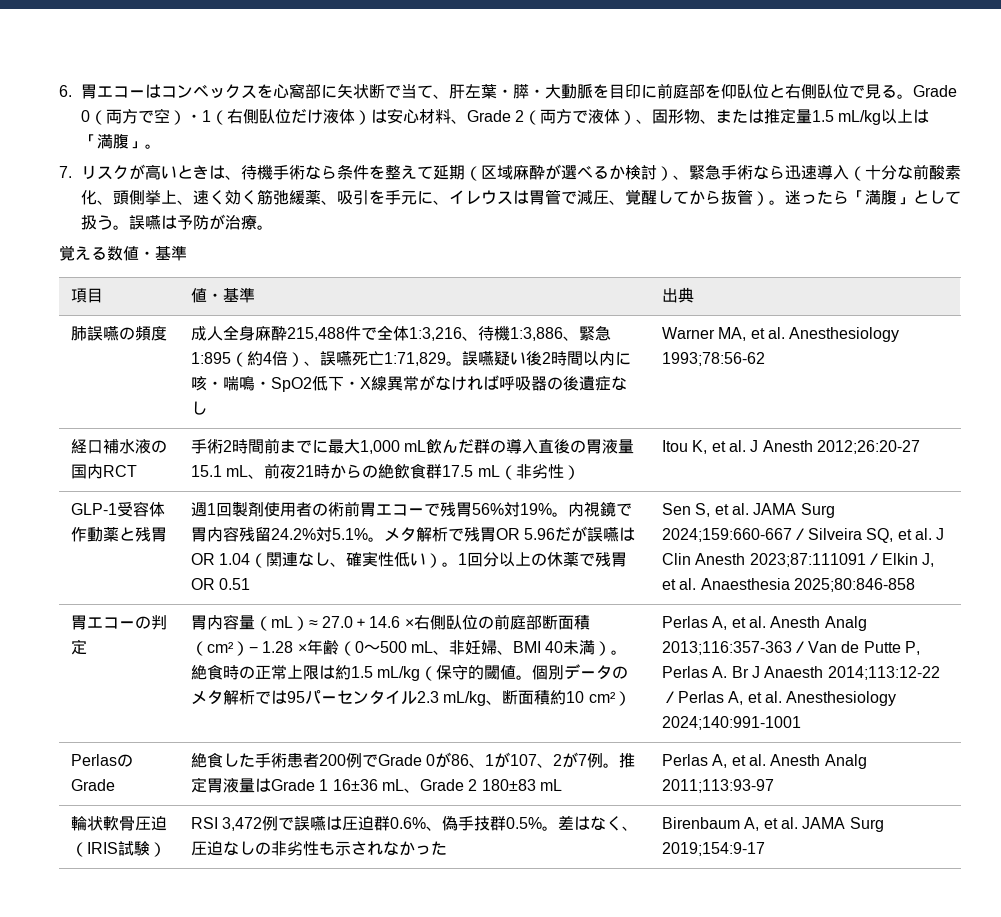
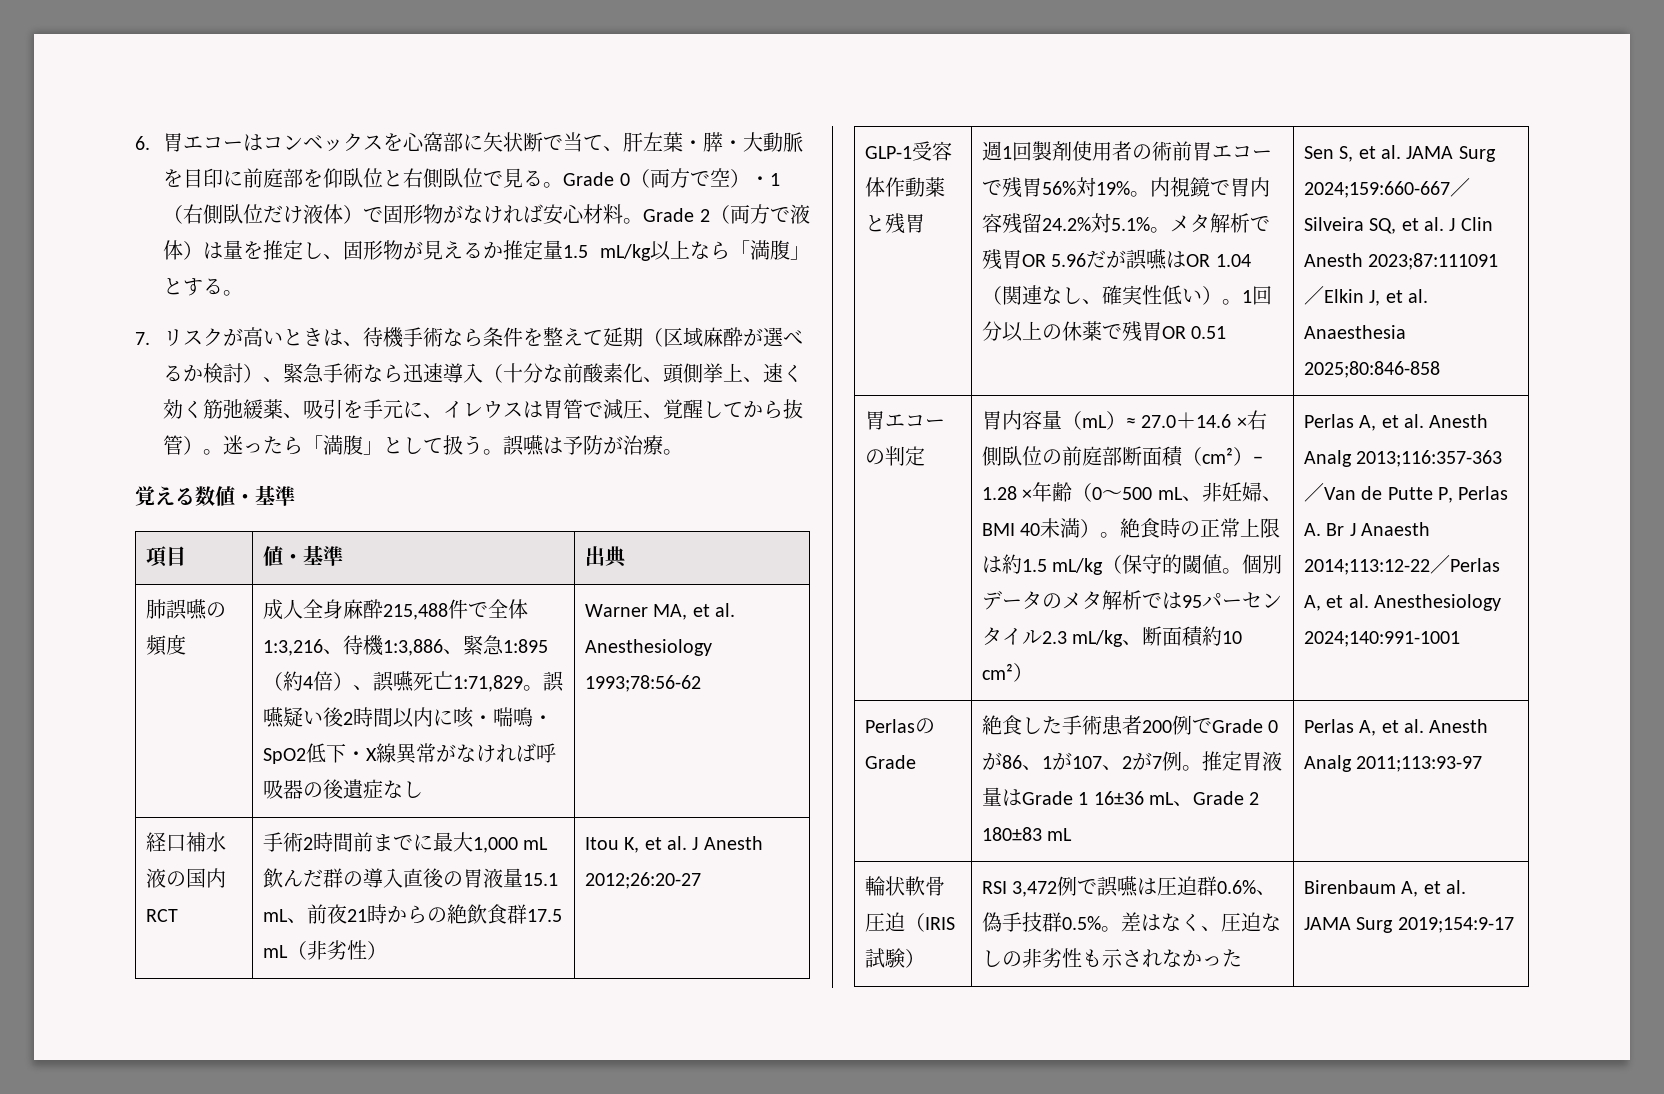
[370,109,387,123] は -> [363,204,544,224] で固形物がなければ
[450,119,467,124] 、 -> [623,218,644,224] 。
[636,109,765,124] 、固形物、または -> [203,240,504,260] は量を推定し、固形物が見えるか
[913,109,930,123] [80,134,145,149] は「満腹」 -> [690,240,810,260] [163,278,224,296] なら「満腹」とする

